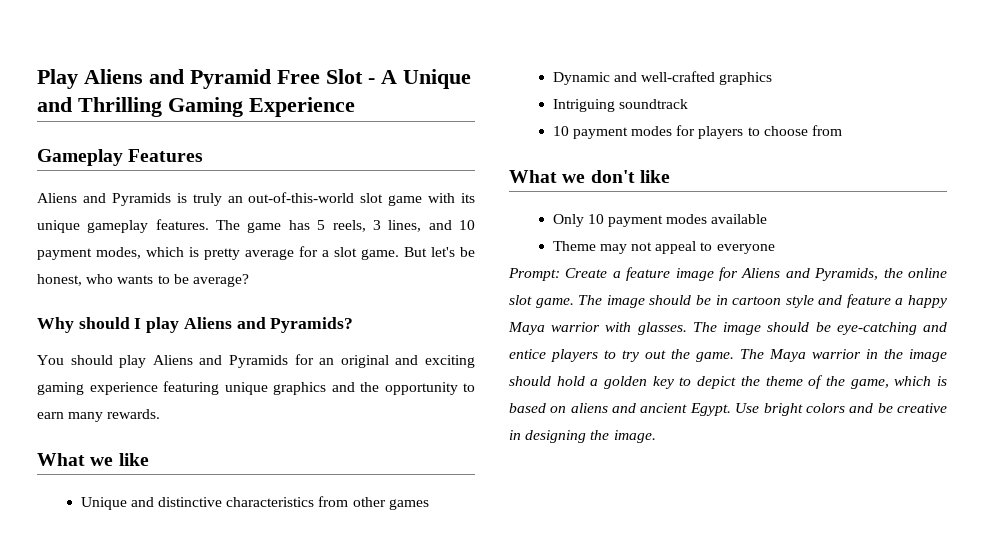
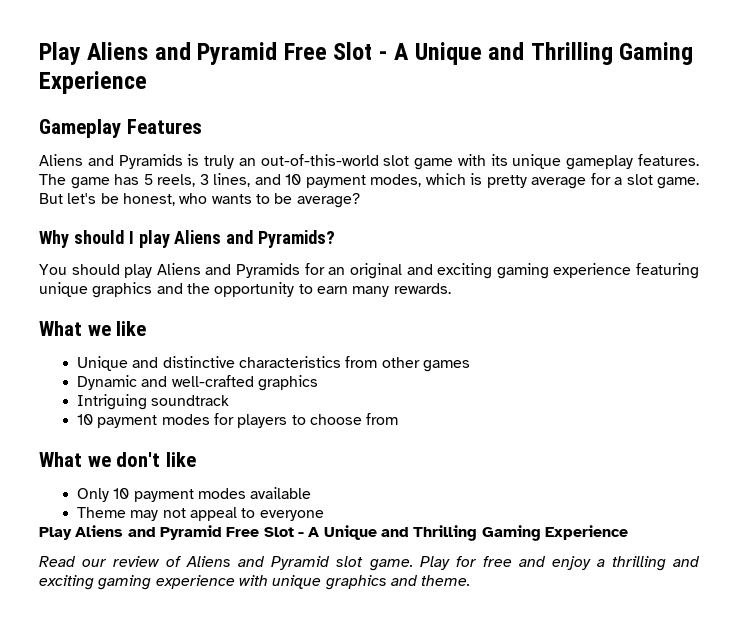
[508,267,947,281] [509,294,947,308] [508,322,947,335] [509,349,947,362] [509,375,947,389] [509,403,947,416] [509,430,656,443] Prompt: Create a feature image for Aliens and Pyramids, the online slot game. The image should be in cartoon style and feature a happy Maya warrior with glasses. The image should be eye-catching and entice players to try out the game. The Maya warrior in the image should hold a golden key to depict the theme of the game, which is based on aliens and ancient Egypt. Use bright colors and be creative in designing the image. -> [39,525,628,541] [39,556,700,571] [39,575,471,590] Play Aliens and Pyramid Free Slot - A Unique and Thrilling Gaming Experience // Read our review of Aliens and Pyramid slot game. Play for free and enjoy a thrilling and exciting gaming experience with unique graphics and theme.

